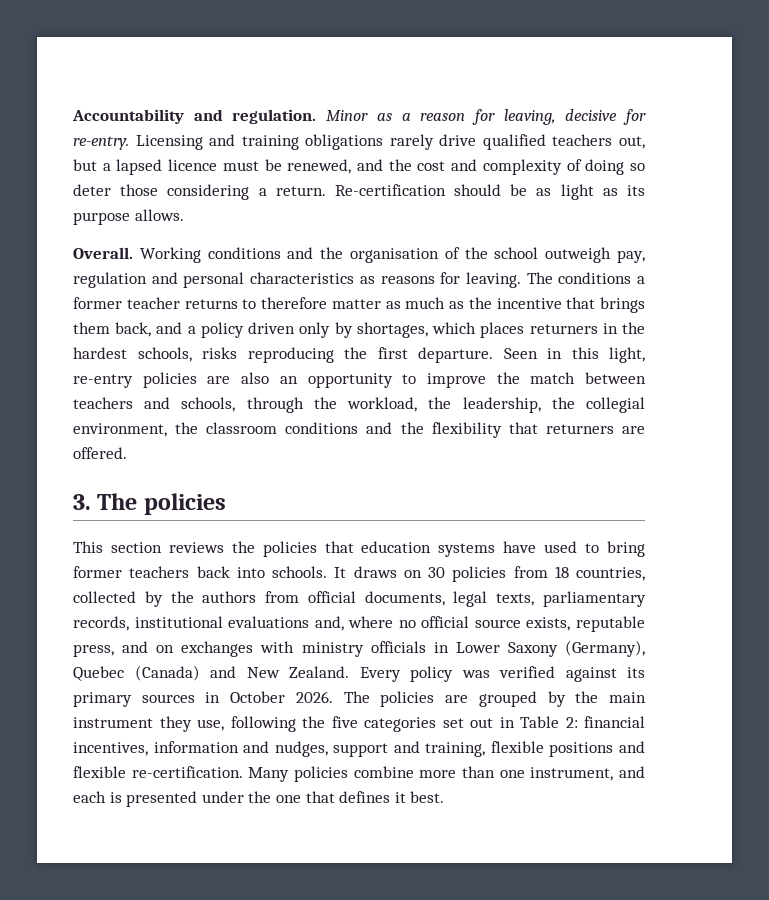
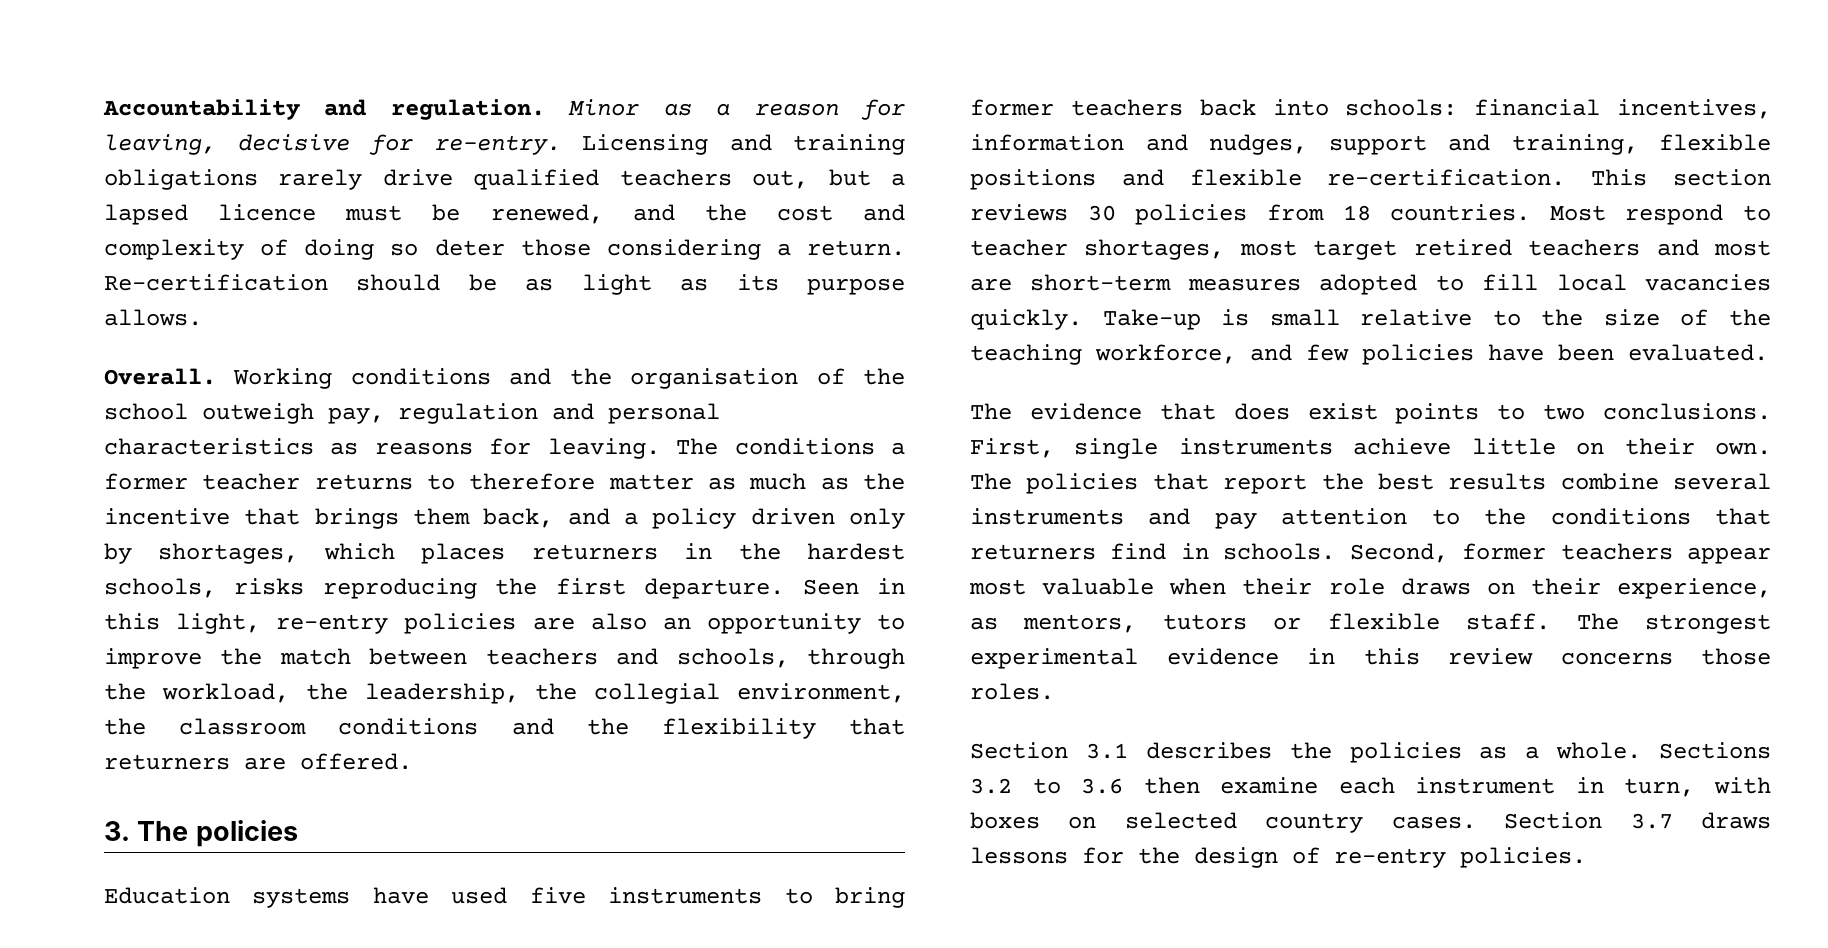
[73,541,432,557] This section reviews the policies that education -> [104,887,230,904] Education
(578, 547) none -> [529,887,763,904] five instruments
[272,566,645,582] [73,591,646,607] [73,616,645,632] [73,640,646,657] [73,665,645,682] [73,691,647,707] [73,716,578,732] schools. It draws on 30 policies from 18 countries, collected by the authors from official documents, legal texts, parliamentary records, institutional evaluations and, where no official source exists, reputable press, and on exchanges with ministry officials in Lower Saxony (Germany), Quebec (Canada) and New Zealand. Every policy was verified against its primary sources in October 2026. The policies are grouped by the main instrument they use, following the five categories set out in Table 2: -> [1345,99,1458,116] schools:
[248,766,646,782] [73,791,445,807] Many policies combine more than one instrument, and each is presented under the one that defines it best. -> [1591,169,1771,186] [970,204,1771,225] [970,239,1771,260] [970,274,1771,295] [970,309,1771,330] [970,344,1768,365] [970,403,1771,424] [970,438,1771,459] [970,473,1771,494] [970,508,1771,529] [970,543,1771,564] [969,578,1771,599] [970,613,1771,634] [970,648,1771,669] [970,683,1054,700] [970,742,1771,763] [970,777,1771,797] [970,812,1771,833] [970,847,1586,868] This section reviews 30 policies from 18 countries. Most respond to teacher shortages, most target retired teachers and most are short-term measures adopted to fill local vacancies quickly. Take-up is small relative to the size of the teaching workforce, and few policies have been evaluated. // The evidence that does exist points to two conclusions. First, single instruments achieve little on their own. The policies that report the best results combine several instruments and pay attention to the conditions that returners find in schools. Second, former teachers appear most valuable when their role draws on their experience, as mentors, tutors or flexible staff. The strongest experimental evidence in this review concerns those roles. // Section 3.1 describes the policies as a whole. Sections 3.2 to 3.6 then examine each instrument in turn, with boxes on selected country cases. Section 3.7 draws lessons for the design of re-entry policies.

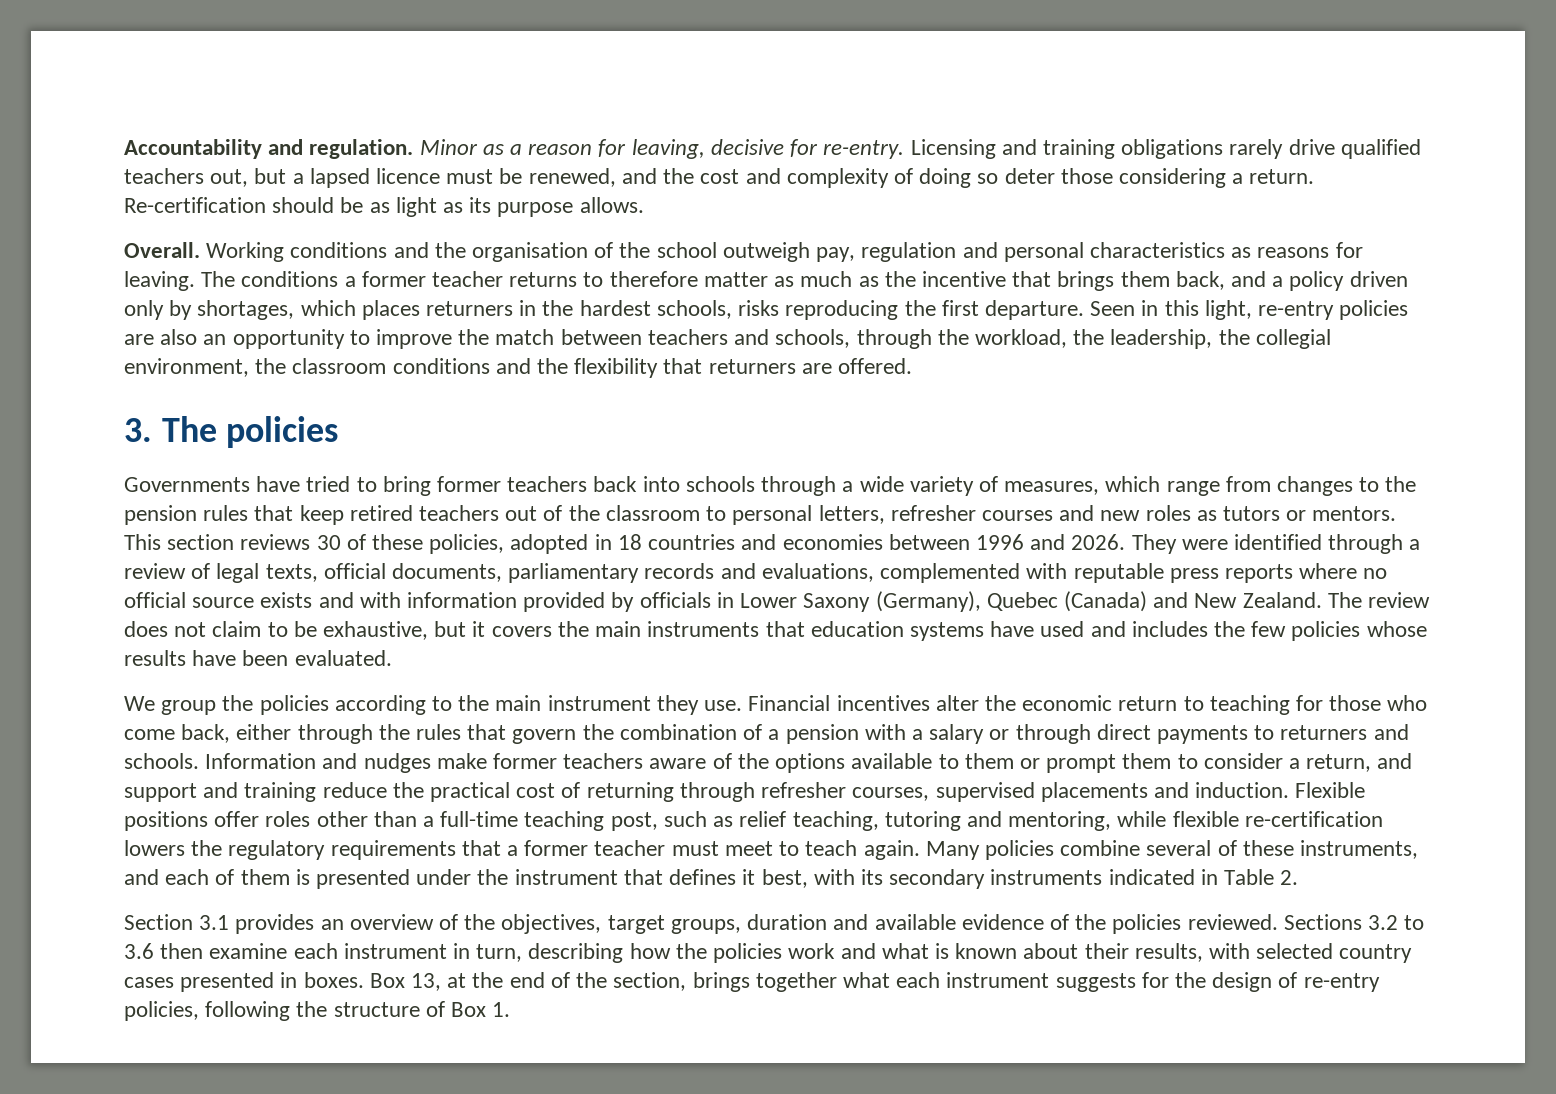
[104,887,763,908] Education systems have used five instruments -> [124,476,351,492] Governments have tried
[1345,99,1771,119] [970,134,1771,155] [970,169,1771,190] [970,204,1771,225] [970,239,1771,260] [970,274,1771,295] [970,309,1771,330] [970,344,1768,365] [970,403,1771,424] [970,438,1771,459] [970,473,1771,494] [970,508,1771,529] [970,543,1771,564] [969,578,1771,599] [970,613,1771,634] [970,648,1771,669] [970,683,1054,700] [970,742,1642,763] schools: financial incentives, information and nudges, support and training, flexible positions and flexible re-certification. This section reviews 30 policies from 18 countries. Most respond to teacher shortages, most target retired teachers and most are short-term measures adopted to fill local vacancies quickly. Take-up is small relative to the size of the teaching workforce, and few policies have been evaluated. // The evidence that does exist points to two conclusions. First, single instruments achieve little on their own. The policies that report the best results combine several instruments and pay attention to the conditions that returners find in schools. Second, former teachers appear most valuable when their role draws on their experience, as mentors, tutors or flexible staff. The strongest experimental evidence in this review concerns those roles. // Section 3.1 describes the policies as a whole. -> [685,476,1417,496] [124,505,1397,525] [124,534,1421,554] [124,563,1388,583] [124,591,1430,612] [124,621,1427,641] [124,650,392,666] [124,695,1428,715] [124,724,1409,744] [124,753,1413,773] [124,782,1366,802] [124,811,1383,831] [124,840,1418,860] [124,869,1299,889] [124,914,1278,934] schools through a wide variety of measures, which range from changes to the pension rules that keep retired teachers out of the classroom to personal letters, refresher courses and new roles as tutors or mentors. This section reviews 30 of these policies, adopted in 18 countries and economies between 1996 and 2026. They were identified through a review of legal texts, official documents, parliamentary records and evaluations, complemented with reputable press reports where no official source exists and with information provided by officials in Lower Saxony (Germany), Quebec (Canada) and New Zealand. The review does not claim to be exhaustive, but it covers the main instruments that education systems have used and includes the few policies whose results have been evaluated. // We group the policies according to the main instrument they use. Financial incentives alter the economic return to teaching for those who come back, either through the rules that govern the combination of a pension with a salary or through direct payments to returners and schools. Information and nudges make former teachers aware of the options available to them or prompt them to consider a return, and support and training reduce the practical cost of returning through refresher courses, supervised placements and induction. Flexible positions offer roles other than a full-time teaching post, such as relief teaching, tutoring and mentoring, while flexible re-certification lowers the regulatory requirements that a former teacher must meet to teach again. Many policies combine several of these instruments, and each of them is presented under the instrument that defines it best, with its secondary instruments indicated in Table 2. // Section 3.1 provides an overview of the objectives, target groups, duration and available evidence of the policies reviewed.
[1714,777,1771,794] [970,812,1771,833] [970,847,1068,864] with boxes on selected country cases. Section 3.7 draws lessons -> [528,943,1413,963] [124,972,1136,992] describing how the policies work and what is known about their results, with selected country cases presented in boxes. Box 13, at the end of the section, brings together what each instrument suggests
[1460,847,1586,868] policies. -> [124,1001,511,1021] policies, following the structure of Box 1.

